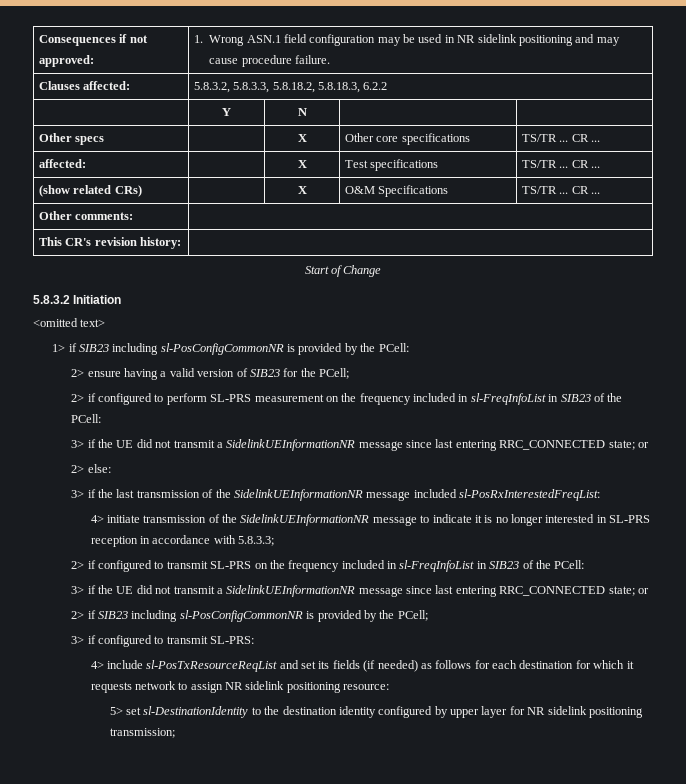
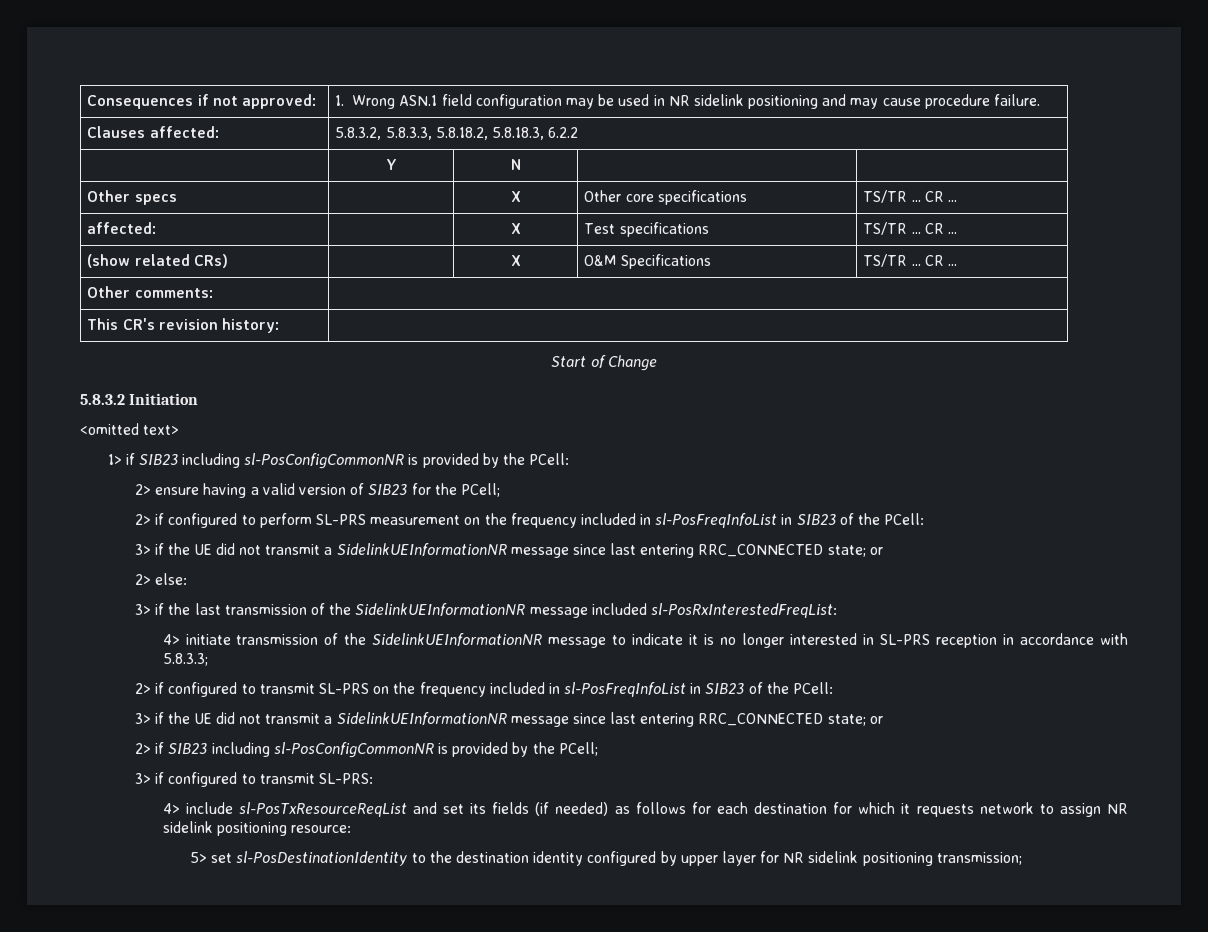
[470,393,546,405] sl-FreqInfoList -> [655,513,778,528] sl-PosFreqInfoList
[399,560,475,572] sl-FreqInfoList -> [564,682,687,697] sl-PosFreqInfoList
[143,706,249,718] sl-DestinationIdentity -> [236,851,408,866] sl-PosDestinationIdentity

